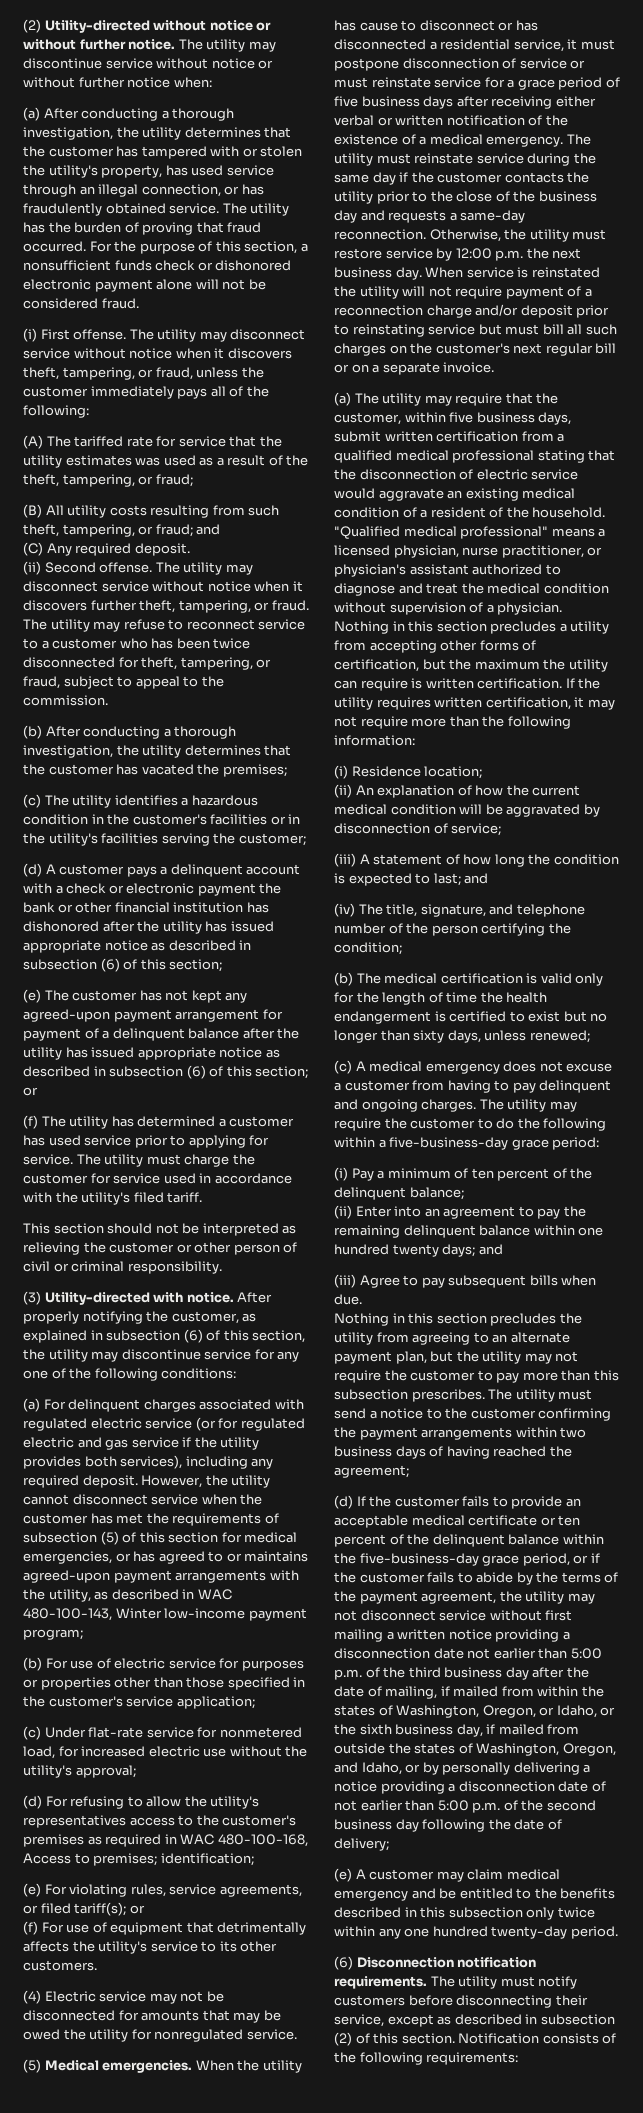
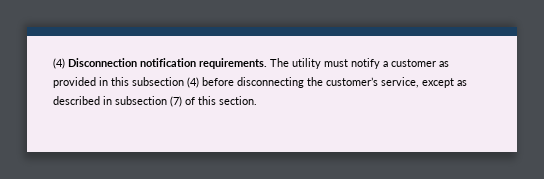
[23,19,272,33] [23,39,276,52] [23,58,274,69] [23,77,212,88] [23,107,235,121] [23,127,292,140] [23,146,303,159] [23,165,274,178] [23,184,264,197] [23,203,290,216] [23,222,262,235] [23,241,308,254] [23,260,292,271] [23,279,266,292] [23,298,139,309] [23,328,306,342] [23,348,292,359] [23,367,264,380] [23,386,269,399] [23,405,89,418] [23,435,282,449] [23,455,309,468] [23,474,193,487] [23,504,280,518] [23,524,221,537] [23,542,190,556] [23,561,253,575] [23,581,303,592] [23,600,309,613] [23,619,306,632] [23,638,251,649] [23,657,272,670] [23,676,224,689] [23,695,108,706] [23,725,237,739] [23,745,292,758] [23,764,287,777] [23,794,258,808] [23,814,301,825] [23,833,306,846] [23,863,301,877] [23,883,282,896] [23,902,269,913] [23,921,274,934] [23,940,252,953] [23,958,223,972] [23,989,248,1003] [23,1009,283,1022] [23,1028,300,1041] [23,1047,280,1060] [23,1065,309,1079] [23,1087,38,1096] [23,1115,295,1129] [23,1135,270,1148] [23,1154,255,1167] [23,1173,292,1184] [23,1192,203,1205] [23,1223,297,1236] [23,1242,298,1255] [23,1261,222,1274] [23,1291,273,1305] [23,1311,257,1324] [23,1329,306,1343] [23,1349,300,1362] [23,1368,237,1381] [23,1398,304,1412] [23,1417,305,1431] [23,1437,260,1450] [23,1455,274,1469] [23,1475,271,1488] [23,1494,263,1505] [23,1513,279,1526] [23,1531,298,1545] [23,1551,309,1564] [23,1570,299,1583] [23,1589,232,1602] [23,1608,307,1621] [23,1629,83,1640] [23,1657,304,1671] [23,1677,306,1690] [23,1696,255,1709] [23,1726,302,1740] [23,1746,308,1759] [23,1765,136,1778] [23,1795,260,1809] [23,1815,297,1828] [23,1834,308,1847] [23,1853,254,1866] [23,1883,302,1897] [23,1902,145,1916] [23,1921,307,1935] [23,1941,278,1954] [23,1960,97,1971] [23,1990,224,2004] [23,2010,281,2023] [23,2029,297,2042] [23,2059,302,2073] [334,20,538,31] [334,39,615,52] [334,58,586,71] [334,77,620,90] [334,96,596,109] [334,115,568,126] [334,134,591,147] [334,153,596,166] [334,172,590,185] [334,191,597,204] [334,210,526,223] [334,229,607,242] [334,248,582,261] [334,267,600,280] [334,286,592,299] [334,304,610,318] [334,324,617,337] [334,343,617,356] [334,362,495,375] [334,392,559,406] [334,412,572,425] [334,431,565,442] [334,450,616,463] [334,469,579,480] [334,488,576,501] [334,507,606,518] [334,526,606,539] [334,545,603,558] [334,564,561,577] [334,583,609,596] [334,602,563,615] [334,621,610,634] [334,640,537,653] [334,659,608,672] [334,678,601,691] [334,697,615,710] [334,716,571,729] [334,735,415,746] [334,765,483,779] [334,784,581,798] [334,804,600,817] [334,823,502,836] [334,853,619,867] [334,873,489,886] [334,903,585,917] [334,923,571,936] [334,942,402,955] [334,972,604,986] [334,992,548,1005] [334,1011,608,1024] [334,1030,590,1043] [334,1060,613,1074] [334,1080,612,1093] [334,1099,577,1112] [334,1118,607,1131] [334,1137,600,1150] [334,1167,593,1181] [334,1187,464,1200] [334,1205,586,1219] [334,1225,604,1238] [334,1244,503,1257] [334,1274,597,1288] [334,1294,362,1305] [334,1313,582,1326] [334,1332,570,1345] [334,1351,579,1364] [334,1370,619,1383] [334,1389,593,1402] [334,1408,612,1421] [334,1427,587,1440] [334,1446,572,1459] [334,1465,409,1478] [334,1495,581,1509] [334,1515,581,1528] [334,1534,604,1547] [334,1553,600,1566] [334,1572,619,1585] [334,1591,595,1604] [334,1610,573,1621] [334,1629,570,1642] [334,1648,602,1659] [334,1667,589,1680] [334,1686,604,1699] [334,1705,616,1718] [334,1724,580,1737] [334,1743,616,1756] [334,1762,591,1775] [334,1781,606,1794] [334,1800,596,1813] [334,1819,562,1832] [334,1838,389,1851] [334,1868,560,1882] [334,1888,616,1901] [334,1907,595,1920] [334,1926,618,1939] [334,1956,353,1970] (2) Utility-directed without notice or without further notice. The utility may discontinue service without notice or without further notice when: // (a) After conducting a thorough investigation, the utility determines that the customer has tampered with or stolen the utility's property, has used service through an illegal connection, or has fraudulently obtained service. The utility has the burden of proving that fraud occurred. For the purpose of this section, a nonsufficient funds check or dishonored electronic payment alone will not be considered fraud. // (i) First offense. The utility may disconnect service without notice when it discovers theft, tampering, or fraud, unless the customer immediately pays all of the following: // (A) The tariffed rate for service that the utility estimates was used as a result of the theft, tampering, or fraud; // (B) All utility costs resulting from such theft, tampering, or fraud; and // (C) Any required deposit. // (ii) Second offense. The utility may disconnect service without notice when it discovers further theft, tampering, or fraud. The utility may refuse to reconnect service to a customer who has been twice disconnected for theft, tampering, or fraud, subject to appeal to the commission. // (b) After conducting a thorough investigation, the utility determines that the customer has vacated the premises; // (c) The utility identifies a hazardous condition in the customer's facilities or in the utility's facilities serving the customer; // (d) A customer pays a delinquent account with a check or electronic payment the bank or other financial institution has dishonored after the utility has issued appropriate notice as described in subsection (6) of this section; // (e) The customer has not kept any agreed-upon payment arrangement for payment of a delinquent balance after the utility has issued appropriate notice as described in subsection (6) of this section; or // (f) The utility has determined a customer has used service prior to applying for service. The utility must charge the customer for service used in accordance with the utility's filed tariff. // This section should not be interpreted as relieving the customer or other person of civil or criminal responsibility. // (3) Utility-directed with notice. After properly notifying the customer, as explained in subsection (6) of this section, the utility may discontinue service for any one of the following conditions: // (a) For delinquent charges associated with regulated electric service (or for regulated electric and gas service if the utility provides both services), including any required deposit. However, the utility cannot disconnect service when the customer has met the requirements of subsection (5) of this section for medical emergencies, or has agreed to or maintains agreed-upon payment arrangements with the utility, as described in WAC 480-100-143, Winter low-income payment program; // (b) For use of electric service for purposes or properties other than those specified in the customer's service application; // (c) Under flat-rate service for nonmetered load, for increased electric use without the utility's approval; // (d) For refusing to allow the utility's representatives access to the customer's premises as required in WAC 480-100-168, Access to premises; identification; // (e) For violating rules, service agreements, or filed tariff(s); or // (f) For use of equipment that detrimentally affects the utility's service to its other customers. // (4) Electric service may not be disconnected for amounts that may be owed the utility for nonregulated service. // (5) Medical emergencies. When the utility has cause to disconnect or has disconnected a residential service, it must postpone disconnection of service or must reinstate service for a grace period of five business days after receiving either verbal or written notification of the existence of a medical emergency. The utility must reinstate service during the same day if the customer contacts the utility prior to the close of the business day and requests a same-day reconnection. Otherwise, the utility must restore service by 12:00 p.m. the next business day. When service is reinstated the utility will not require payment of a reconnection charge and/or deposit prior to reinstating service but must bill all such charges on the customer's next regular bill or on a separate invoice. // (a) The utility may require that the customer, within five business days, submit written certification from a qualified medical professional stating that the disconnection of electric service would aggravate an existing medical condition of a resident of the household. "Qualified medical professional" means a licensed physician, nurse practitioner, or physician's assistant authorized to diagnose and treat the medical condition without supervision of a physician. Nothing in this section precludes a utility from accepting other forms of certification, but the maximum the utility can require is written certification. If the utility requires written certification, it may not require more than the following information: // (i) Residence location; // (ii) An explanation of how the current medical condition will be aggravated by disconnection of service; // (iii) A statement of how long the condition is expected to last; and // (iv) The title, signature, and telephone number of the person certifying the condition; // (b) The medical certification is valid only for the length of time the health endangerment is certified to exist but no longer than sixty days, unless renewed; // (c) A medical emergency does not excuse a customer from having to pay delinquent and ongoing charges. The utility may require the customer to do the following within a five-business-day grace period: // (i) Pay a minimum of ten percent of the delinquent balance; // (ii) Enter into an agreement to pay the remaining delinquent balance within one hundred twenty days; and // (iii) Agree to pay subsequent bills when due. // Nothing in this section precludes the utility from agreeing to an alternate payment plan, but the utility may not require the customer to pay more than this subsection prescribes. The utility must send a notice to the customer confirming the payment arrangements within two business days of having reached the agreement; // (d) If the customer fails to provide an acceptable medical certificate or ten percent of the delinquent balance within the five-business-day grace period, or if the customer fails to abide by the terms of the payment agreement, the utility may not disconnect service without first mailing a written notice providing a disconnection date not earlier than 5:00 p.m. of the third business day after the date of mailing, if mailed from within the states of Washington, Oregon, or Idaho, or the sixth business day, if mailed from outside the states of Washington, Oregon, and Idaho, or by personally delivering a notice providing a disconnection date of not earlier than 5:00 p.m. of the second business day following the date of delivery; // (e) A customer may claim medical emergency and be entitled to the benefits described in this subsection only twice within any one hundred twenty-day period. // (6) -> [53,58,65,69] (4)
[334,1995,588,2008] customers before disconnecting their -> [383,59,449,67] [53,77,378,88] a customer as provided in this subsection (4) before disconnecting the customer’s
[334,2032,352,2046] (2) -> [170,96,182,107] (7)
[458,2033,617,2044] [334,2052,519,2065] Notification consists of the following requirements: -> (257, 100) none

